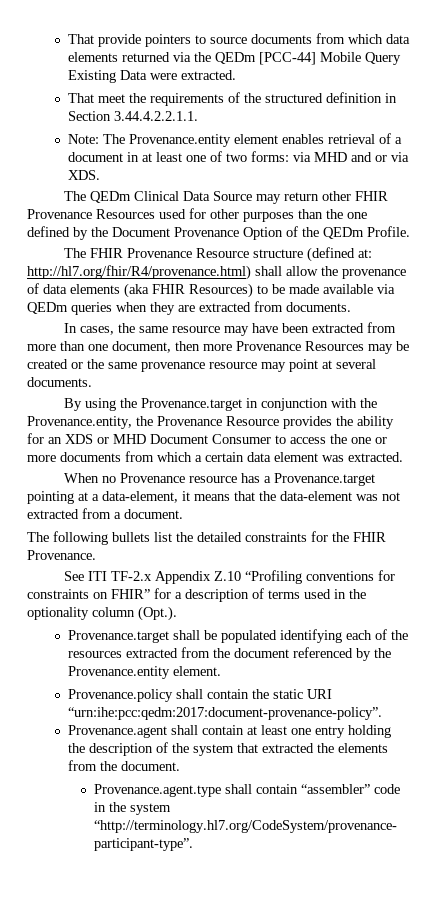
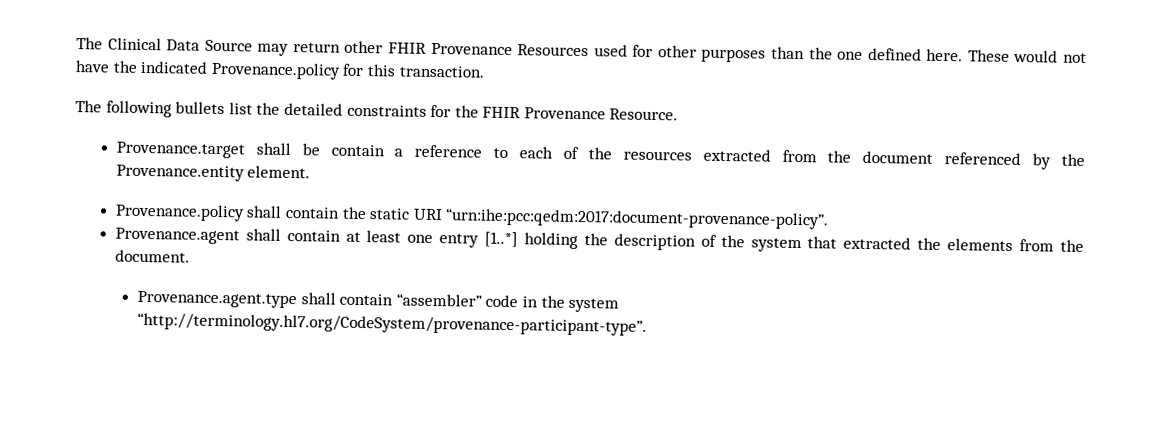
[68,33,411,47] [68,52,402,65] [68,70,237,83] [68,92,398,106] [68,111,199,121] [68,133,403,147] [68,151,410,162] [68,170,101,180] [63,191,131,203] That provide pointers to source documents from which data elements returned via the QEDm [PCC-44] Mobile Query Existing Data were extracted. // That meet the requirements of the structured definition in Section 3.44.4.2.2.1.1. // Note: The Provenance.entity element enables retrieval of a document in at least one of two forms: via MHD and or via XDS. // The QEDm -> [76,37,103,50] The
[73,226,410,240] [63,247,372,262] [27,265,406,280] [27,283,395,298] [27,301,351,315] [63,322,396,336] [27,341,409,354] [27,359,376,372] [27,377,92,387] [63,398,377,411] [27,416,394,429] [27,433,387,444] [27,451,403,462] [63,473,375,486] [27,491,400,504] [27,508,183,519] by the Document Provenance Option of the QEDm Profile. // The FHIR Provenance Resource structure (defined at: http://hl7.org/fhir/R4/provenance.html) shall allow the provenance of data elements (aka FHIR Resources) to be made available via QEDm queries when they are extracted from documents. // In cases, the same resource may have been extracted from more than one document, then more Provenance Resources may be created or the same provenance resource may point at several documents. // By using the Provenance.target in conjunction with the Provenance.entity, the Provenance Resource provides the ability for an XDS or MHD Document Consumer to access the one or more documents from which a certain data element was extracted. // When no Provenance resource has a Provenance.target pointing at a data-element, it means that the data-element was not extracted from a document. -> [926,48,1087,63] [75,60,485,80] here. These would not have the indicated Provenance.policy for this transaction.
[27,550,96,560] [63,570,395,584] [27,588,366,602] [27,606,177,621] Provenance. // See ITI TF-2.x Appendix Z.10 “Profiling conventions for constraints on FHIR” for a description of terms used in the optionality column (Opt.). -> [523,107,679,121] Provenance Resource.
[221,629,343,643] populated identifying -> [330,144,509,159] contain a reference to
(346, 732) none -> [484,231,519,248] [1..*]

